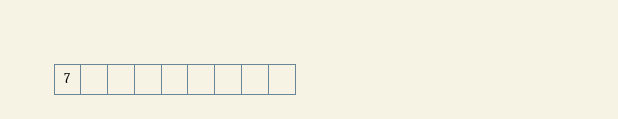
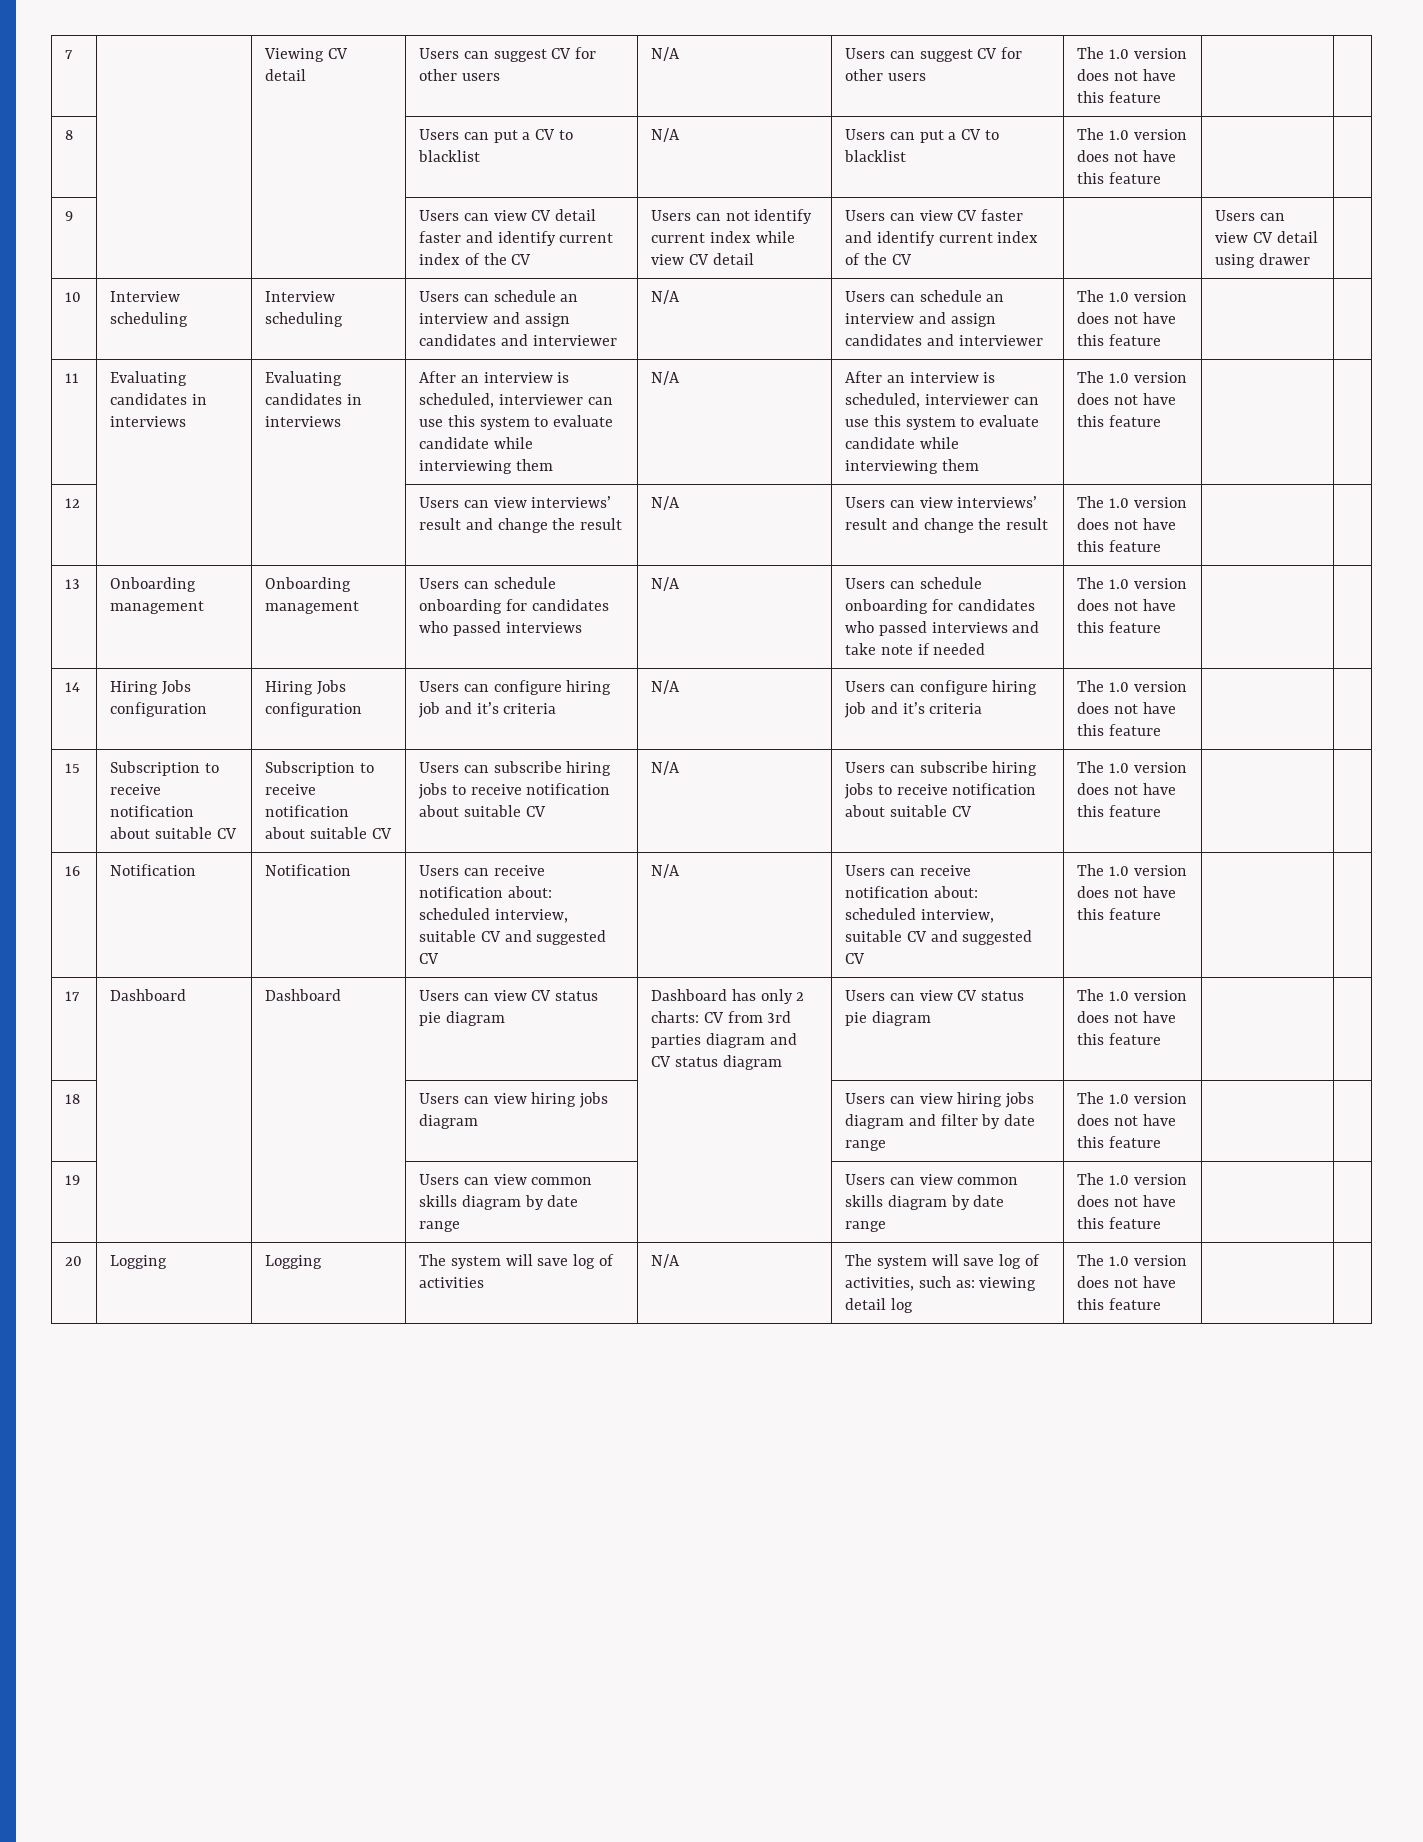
(70, 78) | | | | -> [263,48,348,62] [264,69,306,81] [418,47,597,62] [418,69,500,81] [650,47,680,61] [844,47,1023,62] [844,69,926,81] [1076,47,1187,59] [1076,69,1176,81] [1076,91,1161,103] [64,130,73,140] [418,129,574,143] [417,150,480,162] [650,128,680,142] [844,129,1000,143] [843,150,906,162] [1076,128,1187,140] [1076,150,1176,162] [1076,172,1161,184] [64,211,73,221] [418,209,597,221] [418,231,614,246] [418,253,532,265] [650,209,813,224] [650,231,795,243] [650,253,754,265] [844,209,1024,221] [844,231,1039,246] [844,253,912,265] [1214,210,1285,221] [1214,231,1318,243] [1214,253,1310,268] [64,292,81,302] [109,291,180,302] [109,312,188,327] [264,291,335,302] [264,312,343,327] [418,290,579,302] [418,312,570,327] [418,334,617,346] [650,290,680,304] [844,290,1005,302] [844,312,996,327] [844,334,1043,346] [1076,290,1187,302] [1076,312,1176,324] [1076,334,1161,346] [64,373,79,383] [109,371,187,386] [109,393,207,405] [109,416,186,427] [264,371,342,386] [264,393,362,405] [264,416,341,427] [418,371,570,383] [418,393,613,408] [418,415,614,430] [418,437,533,449] [418,459,553,474] [650,371,680,385] [844,371,996,383] [844,393,1039,408] [844,415,1040,430] [844,437,959,449] [844,459,979,474] [1076,371,1187,383] [1076,393,1176,405] [1076,415,1161,427] [64,498,80,508] [418,496,612,508] [418,518,623,533] [650,496,680,510] [844,496,1038,508] [844,518,1049,533] [1076,496,1187,508] [1076,518,1176,530] [1076,540,1161,552] [64,579,80,589] [109,577,196,592] [109,601,204,614] [264,577,351,592] [264,601,359,614] [418,577,556,589] [418,599,609,614] [418,621,582,636] [650,577,680,591] [844,577,982,589] [844,599,1035,614] [844,621,1040,636] [844,643,986,655] [1076,577,1187,589] [1076,599,1176,611] [1076,621,1161,633] [64,682,80,692] [109,680,191,695] [109,702,207,717] [264,680,346,695] [264,702,362,717] [418,680,612,695] [417,702,557,718] [650,680,680,694] [844,680,1038,695] [843,702,983,718] [1076,680,1187,692] [1076,702,1176,714] [1076,724,1161,736] [64,763,80,773] [109,761,219,776] [109,784,161,795] [109,805,194,817] [109,827,237,839] [264,761,374,776] [264,784,316,795] [264,805,349,817] [264,827,392,839] [418,761,612,776] [417,783,611,799] [418,805,546,817] [650,761,680,775] [844,761,1038,776] [843,783,1037,799] [844,805,972,817] [1076,761,1187,773] [1076,783,1176,795] [1076,805,1161,817] [64,866,80,876] [109,864,196,876] [264,864,351,876] [418,865,545,876] [418,886,552,898] [418,908,568,923] [418,930,607,945] [418,953,439,964] [650,864,680,878] [844,865,971,876] [844,886,978,898] [844,908,994,923] [844,930,1033,945] [844,953,865,964] [1076,864,1187,876] [1076,886,1176,898] [1076,908,1161,920] [64,991,80,1001] [109,989,186,1001] [264,989,341,1001] [418,990,599,1001] [418,1011,505,1026] [650,989,805,1004] [650,1011,792,1023] [650,1033,797,1048] [650,1055,782,1070] [844,990,1025,1001] [844,1011,931,1026] [1076,989,1187,1001] [1076,1011,1176,1023] [1076,1033,1161,1045] [64,1094,80,1104] [418,1092,609,1108] [418,1114,478,1129] [844,1092,1035,1108] [844,1114,1036,1129] [844,1140,886,1151] [1076,1092,1187,1104] [1076,1114,1176,1126] [1076,1136,1161,1148] [64,1175,80,1185] [418,1174,593,1185] [418,1195,579,1210] [418,1221,460,1232] [844,1174,1019,1185] [844,1195,1005,1210] [844,1221,886,1232] [1076,1173,1187,1185] [1076,1195,1176,1207] [1076,1217,1161,1229] [64,1256,82,1266] [109,1255,167,1269] [264,1255,322,1269] [418,1254,615,1269] [418,1277,484,1288] [650,1254,680,1268] [844,1254,1041,1269] [844,1276,1037,1291] [844,1298,913,1313] [1076,1254,1187,1266] [1076,1276,1176,1288] [1076,1298,1161,1310] Viewing CV detail | Users can suggest CV for other users | N/A | Users can suggest CV for other users | The 1.0 version does not have this feature | | // 8 | | | Users can put a CV to blacklist | N/A | Users can put a CV to blacklist | The 1.0 version does not have this feature | | // 9 | | | Users can view CV detail faster and identify current index of the CV | Users can not identify current index while view CV detail | Users can view CV faster and identify current index of the CV | | Users can view CV detail using drawer | // 10 | Interview scheduling | Interview scheduling | Users can schedule an interview and assign candidates and interviewer | N/A | Users can schedule an interview and assign candidates and interviewer | The 1.0 version does not have this feature | | // 11 | Evaluating candidates in interviews | Evaluating candidates in interviews | After an interview is scheduled, interviewer can use this system to evaluate candidate while interviewing them | N/A | After an interview is scheduled, interviewer can use this system to evaluate candidate while interviewing them | The 1.0 version does not have this feature | | // 12 | | | Users can view interviews’ result and change the result | N/A | Users can view interviews’ result and change the result | The 1.0 version does not have this feature | | // 13 | Onboarding management | Onboarding management | Users can schedule onboarding for candidates who passed interviews | N/A | Users can schedule onboarding for candidates who passed interviews and take note if needed | The 1.0 version does not have this feature | | // 14 | Hiring Jobs configuration | Hiring Jobs configuration | Users can configure hiring job and it’s criteria | N/A | Users can configure hiring job and it’s criteria | The 1.0 version does not have this feature | | // 15 | Subscription to receive notification about suitable CV | Subscription to receive notification about suitable CV | Users can subscribe hiring jobs to receive notification about suitable CV | N/A | Users can subscribe hiring jobs to receive notification about suitable CV | The 1.0 version does not have this feature | | // 16 | Notification | Notification | Users can receive notification about: scheduled interview, suitable CV and suggested CV | N/A | Users can receive notification about: scheduled interview, suitable CV and suggested CV | The 1.0 version does not have this feature | | // 17 | Dashboard | Dashboard | Users can view CV status pie diagram | Dashboard has only 2 charts: CV from 3rd parties diagram and CV status diagram | Users can view CV status pie diagram | The 1.0 version does not have this feature | | // 18 | | | Users can view hiring jobs diagram | | Users can view hiring jobs diagram and filter by date range | The 1.0 version does not have this feature | | // 19 | | | Users can view common skills diagram by date range | | Users can view common skills diagram by date range | The 1.0 version does not have this feature | | // 20 | Logging | Logging | The system will save log of activities | N/A | The system will save log of activities, such as: viewing detail log | The 1.0 version does not have this feature

